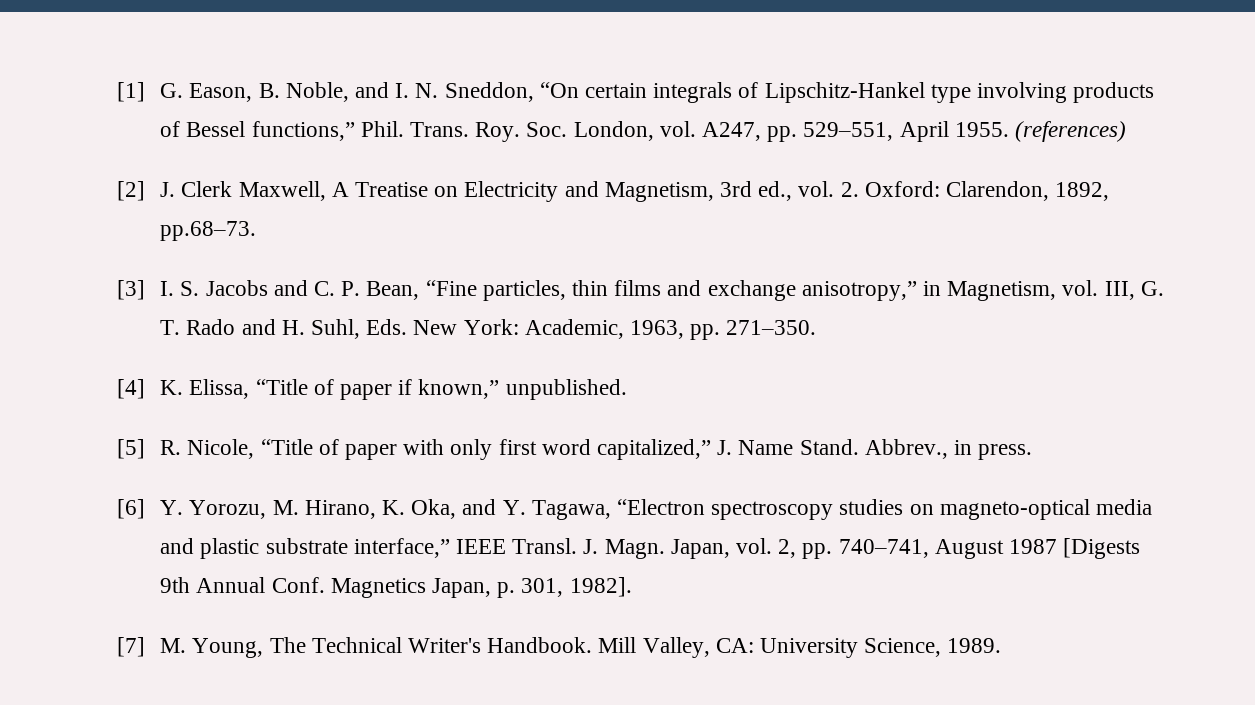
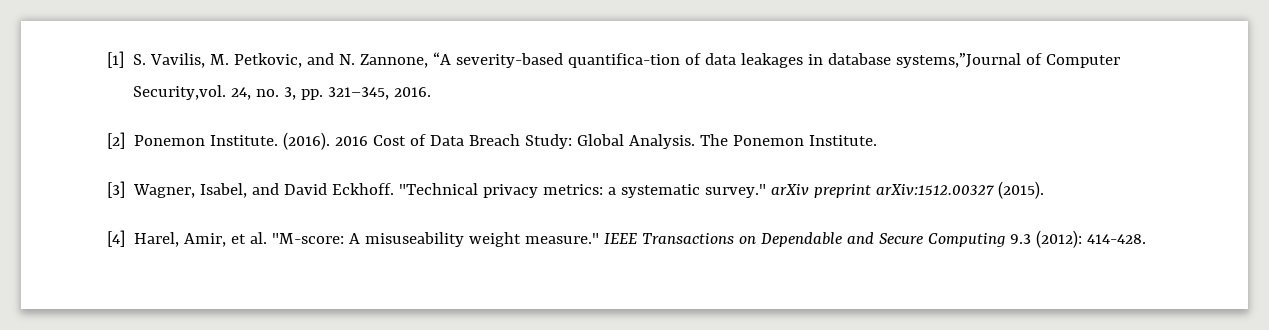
[160,82,1155,103] [160,121,1127,142] [117,181,1110,202] [160,221,257,241] [117,280,1164,301] [160,319,817,340] [117,379,627,400] [117,439,1033,460] [117,499,1153,520] [160,538,1141,559] [160,577,632,598] [117,637,1002,658] G. Eason, B. Noble, and I. N. Sneddon, “On certain integrals of Lipschitz-Hankel type involving products of Bessel functions,” Phil. Trans. Roy. Soc. London, vol. A247, pp. 529–551, April 1955. (references) // [2] J. Clerk Maxwell, A Treatise on Electricity and Magnetism, 3rd ed., vol. 2. Oxford: Clarendon, 1892, pp.68–73. // [3] I. S. Jacobs and C. P. Bean, “Fine particles, thin films and exchange anisotropy,” in Magnetism, vol. III, G. T. Rado and H. Suhl, Eds. New York: Academic, 1963, pp. 271–350. // [4] K. Elissa, “Title of paper if known,” unpublished. // [5] R. Nicole, “Title of paper with only first word capitalized,” J. Name Stand. Abbrev., in press. // [6] Y. Yorozu, M. Hirano, K. Oka, and Y. Tagawa, “Electron spectroscopy studies on magneto-optical media and plastic substrate interface,” IEEE Transl. J. Magn. Japan, vol. 2, pp. 740–741, August 1987 [Digests 9th Annual Conf. Magnetics Japan, p. 301, 1982]. // [7] M. Young, The Technical Writer's Handbook. Mill Valley, CA: University Science, 1989. -> [133,52,1121,68] [133,85,432,100] [107,132,878,150] [107,181,1045,199] [107,230,1147,248] S. Vavilis, M. Petkovic, and N. Zannone, “A severity-based quantifica-tion of data leakages in database systems,”Journal of Computer Security,vol. 24, no. 3, pp. 321–345, 2016. // [2] Ponemon Institute. (2016). 2016 Cost of Data Breach Study: Global Analysis. The Ponemon Institute. // [3] Wagner, Isabel, and David Eckhoff. "Technical privacy metrics: a systematic survey." arXiv preprint arXiv:1512.00327 (2015). // [4] Harel, Amir, et al. "M-score: A misuseability weight measure." IEEE Transactions on Dependable and Secure Computing 9.3 (2012): 414-428.

